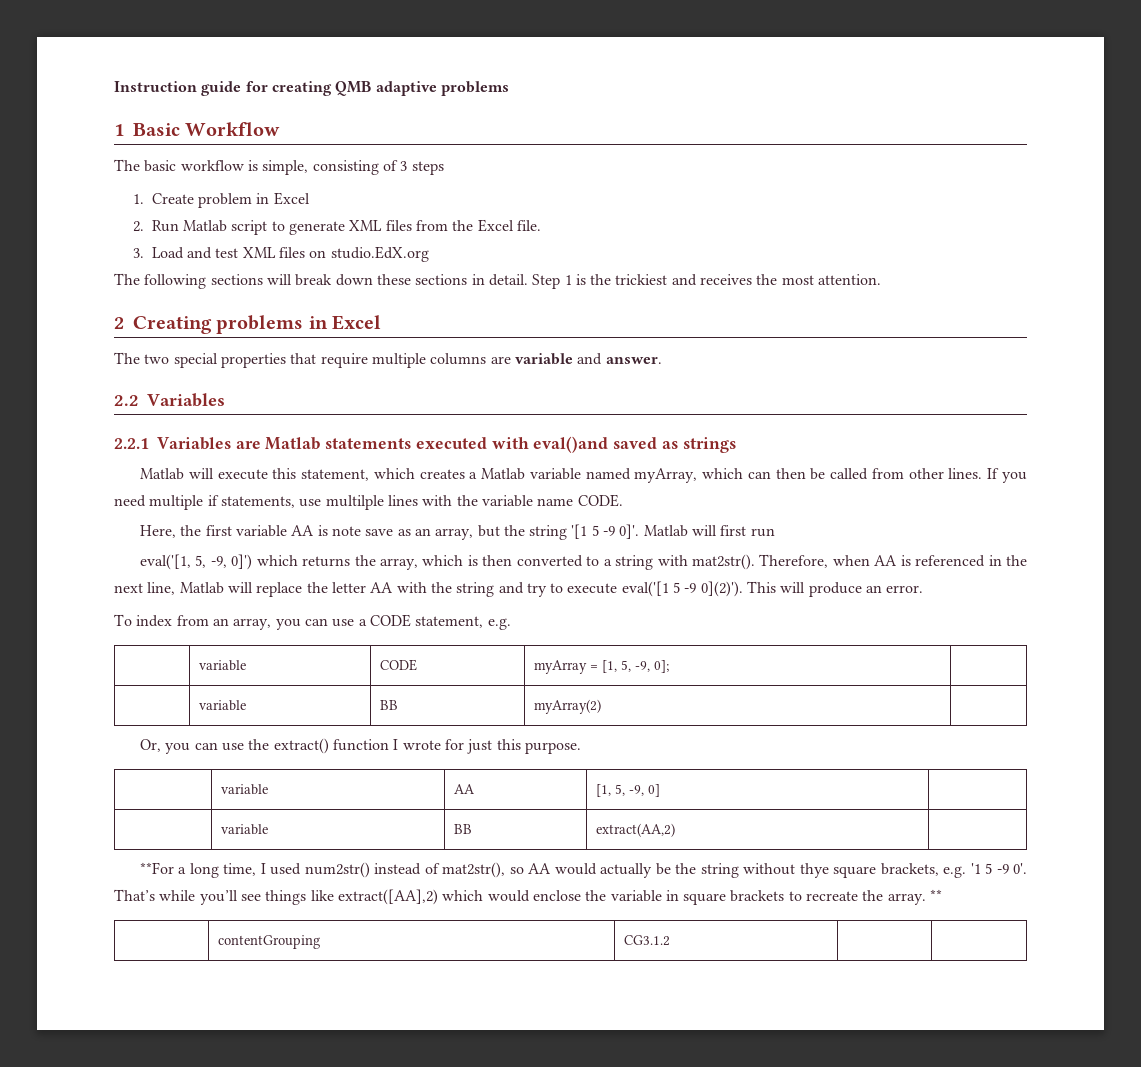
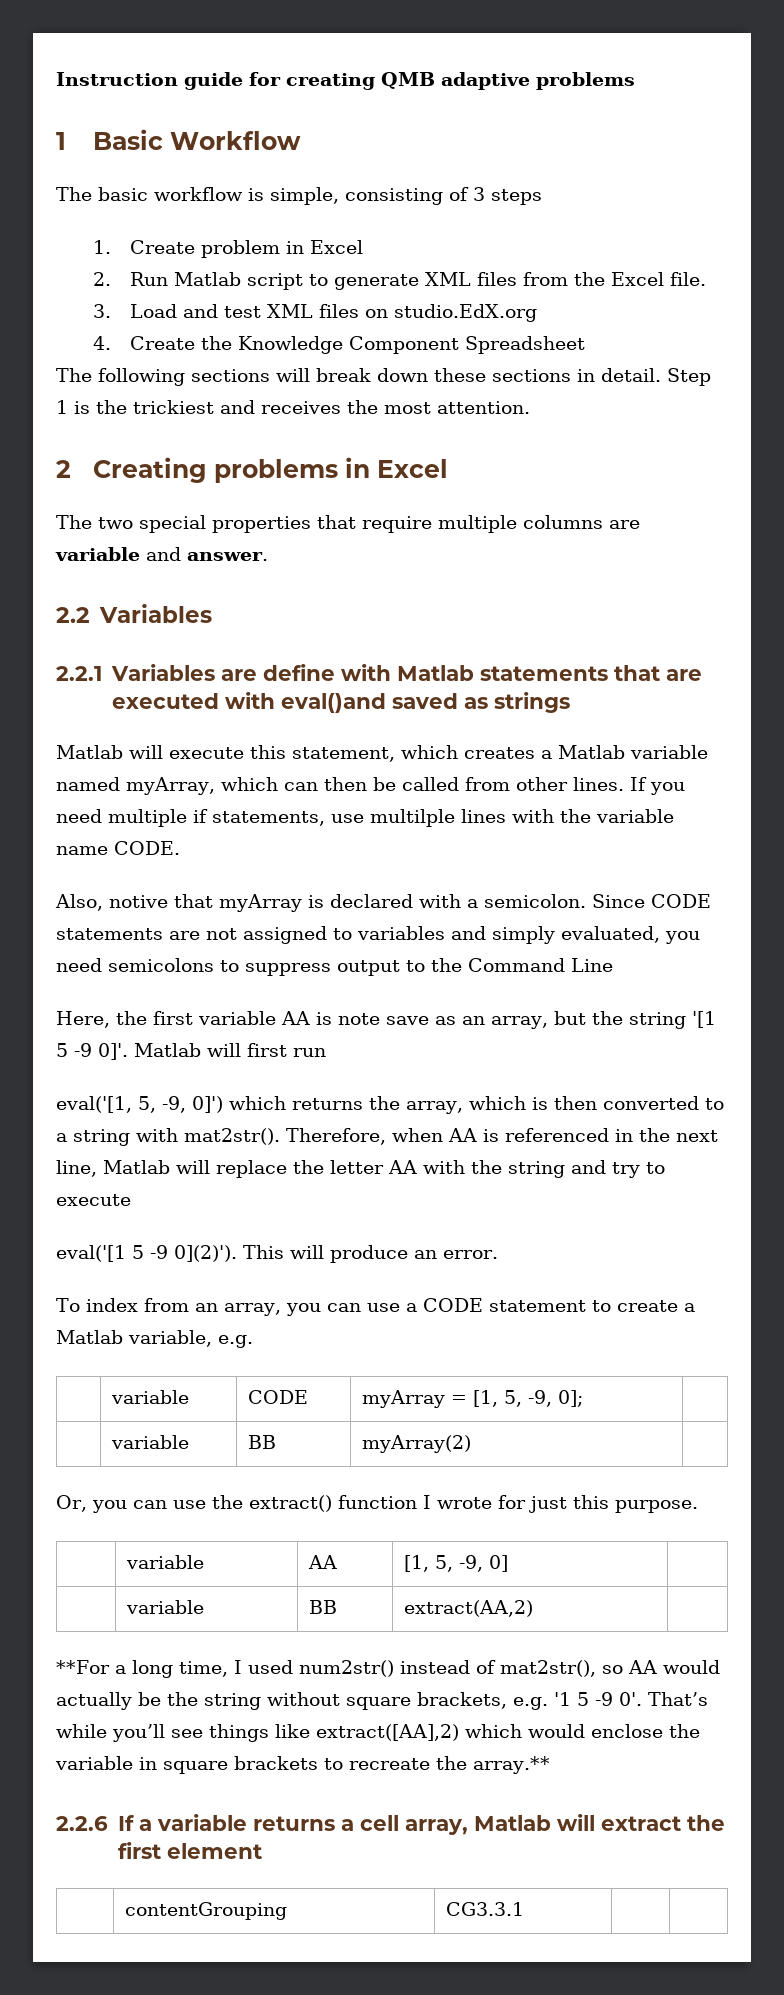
(429, 254) none -> [93,336,586,354] // 4. Create the Knowledge Component Spreadsheet
[265,437,412,450] Matlab statements -> [262,664,702,681] define with Matlab statements that are
(623, 500) none -> [55,894,711,912] [56,926,700,944] [56,958,613,976] // Also, notive that myArray is declared with a semicolon. Since CODE statements are not assigned to variables and simply evaluated, you need semicolons to suppress output to the Command Line
(618, 588) none -> (131, 1200) //
[415,616,484,628] statement, -> [488,1300,695,1312] [56,1330,212,1347] statement to create a Matlab variable,
[799,863,829,878] thye -> (340, 1699) none
[887,889,943,905] array. ** -> [473,1756,550,1774] [56,1814,725,1835] [117,1842,262,1859] array.** // 2.2.6 If a variable returns a cell array, Matlab will extract the first element
[624,935,671,946] CG3.1.2 -> [446,1902,525,1916] CG3.3.1

